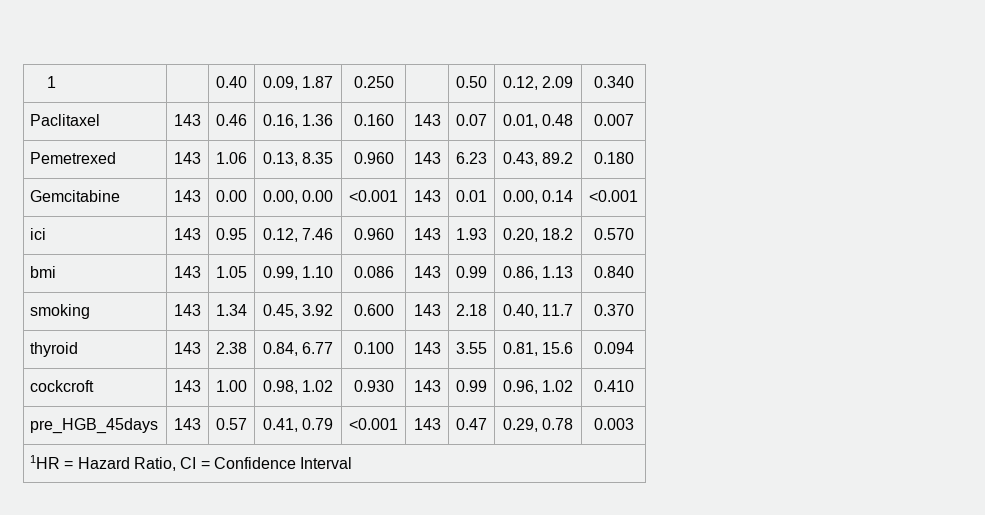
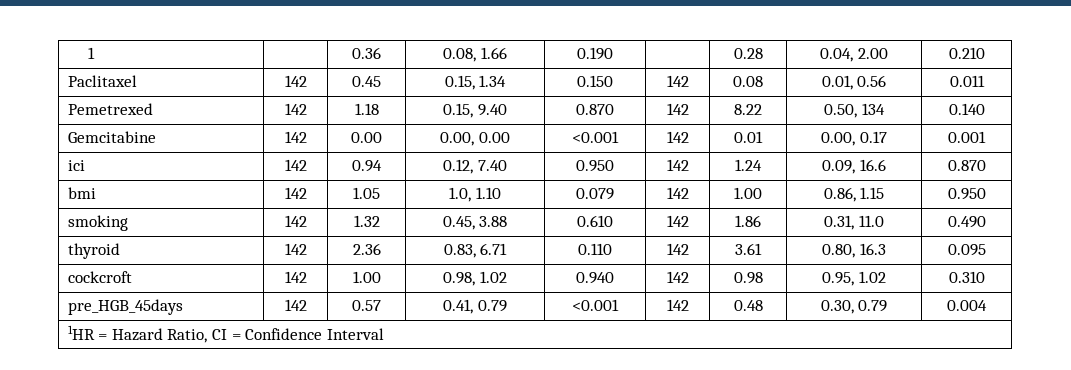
[216,76,247,88] [262,76,334,90] [353,76,394,88] [456,76,487,88] [502,76,574,90] [593,76,634,88] [30,114,101,126] [174,114,201,126] [216,114,247,126] [262,114,334,128] [353,114,394,126] [413,114,441,126] [456,114,487,126] 0.40 | 0.09, 1.87 | 0.250 | | 0.50 | 0.12, 2.09 | 0.340 // Paclitaxel | 143 | 0.46 | 0.16, 1.36 | 0.160 | 143 | 0.07 -> [352,47,381,59] [443,47,507,62] [577,47,613,60] [733,48,763,59] [820,48,888,62] [948,47,985,59] [67,75,137,87] [284,75,307,87] [352,76,381,87] [444,75,507,90] [577,75,613,87] [666,75,689,87] [733,76,763,87] 0.36 | 0.08, 1.66 | 0.190 | | 0.28 | 0.04, 2.00 | 0.210 // Paclitaxel | 142 | 0.45 | 0.15, 1.34 | 0.150 | 142 | 0.08
[542,114,574,126] [593,114,634,126] 0.48 | 0.007 -> [857,75,887,87] [949,75,985,87] 0.56 | 0.011
[174,152,201,164] [216,152,247,164] [262,152,334,166] [353,152,394,164] [413,152,441,164] [456,152,487,164] [502,152,574,166] [593,152,634,164] 143 | 1.06 | 0.13, 8.35 | 0.960 | 143 | 6.23 | 0.43, 89.2 | 0.180 -> [284,103,307,115] [354,103,379,115] [443,103,507,118] [576,104,614,115] [666,103,689,115] [734,104,762,115] [824,103,885,118] [948,103,985,115] 142 | 1.18 | 0.15, 9.40 | 0.870 | 142 | 8.22 | 0.50, 134 | 0.140
[174,190,201,202] 143 -> [284,131,307,143] 142
[413,190,441,202] 143 -> [666,131,689,143] 142
[542,190,574,202] [589,190,638,202] 0.14 | <0.001 -> [859,131,887,143] [948,131,986,143] 0.17 | 0.001
[174,228,201,240] [216,228,247,240] [262,228,334,242] [353,228,394,240] [413,228,441,240] [456,228,487,240] [502,228,574,242] [593,228,634,240] 143 | 0.95 | 0.12, 7.46 | 0.960 | 143 | 1.93 | 0.20, 18.2 | 0.570 -> [284,159,307,171] [352,160,382,172] [443,159,507,174] [576,160,614,172] [666,159,689,171] [735,159,762,171] [822,159,886,174] [947,160,986,171] 142 | 0.94 | 0.12, 7.40 | 0.950 | 142 | 1.24 | 0.09, 16.6 | 0.870
[174,266,201,278] 143 -> [284,187,307,199] 142
[262,266,298,280] 0.99, -> [449,187,472,202] 1.0,
[353,266,394,278] [413,266,441,278] [456,266,487,278] 0.086 | 143 | 0.99 -> [576,188,614,200] [666,187,689,199] [734,187,762,199] 0.079 | 142 | 1.00
[542,266,574,278] [593,266,634,278] 1.13 | 0.840 -> [860,187,885,199] [947,188,986,200] 1.15 | 0.950
[174,304,201,316] [216,304,247,316] 143 | 1.34 -> [284,215,307,227] [353,215,380,227] 142 | 1.32
[302,304,334,316] [353,304,394,316] [413,304,441,316] [456,304,487,316] [502,304,574,318] [593,304,634,316] [30,342,79,357] [174,342,201,354] [216,342,247,354] [262,342,334,356] [353,342,394,354] [413,342,441,354] [456,342,487,354] [502,342,574,356] [593,342,634,354] 3.92 | 0.600 | 143 | 2.18 | 0.40, 11.7 | 0.370 // thyroid | 143 | 2.38 | 0.84, 6.77 | 0.100 | 143 | 3.55 | 0.81, 15.6 | 0.094 -> [479,216,508,227] [577,215,613,227] [666,215,689,227] [735,215,761,227] [824,215,884,230] [947,216,986,228] [67,243,120,259] [284,243,307,255] [352,243,381,255] [443,243,508,258] [578,243,612,255] [666,243,689,255] [735,243,762,255] [822,243,886,258] [947,244,986,256] 3.88 | 0.610 | 142 | 1.86 | 0.31, 11.0 | 0.490 // thyroid | 142 | 2.36 | 0.83, 6.71 | 0.110 | 142 | 3.61 | 0.80, 16.3 | 0.095
[174,380,201,392] 143 -> [284,271,307,283] 142
[353,380,394,392] [413,380,441,392] [456,380,487,392] [502,380,574,394] [593,380,634,392] 0.930 | 143 | 0.99 | 0.96, 1.02 | 0.410 -> [576,272,614,284] [666,271,689,283] [733,272,763,284] [822,271,886,286] [948,271,985,283] 0.940 | 142 | 0.98 | 0.95, 1.02 | 0.310
[174,418,201,430] 143 -> [284,299,307,311] 142
[413,418,441,430] [456,418,487,430] [502,418,574,432] [593,418,634,430] 143 | 0.47 | 0.29, 0.78 | 0.003 -> [666,299,689,311] [733,300,763,311] [820,300,888,314] [947,300,987,311] 142 | 0.48 | 0.30, 0.79 | 0.004

